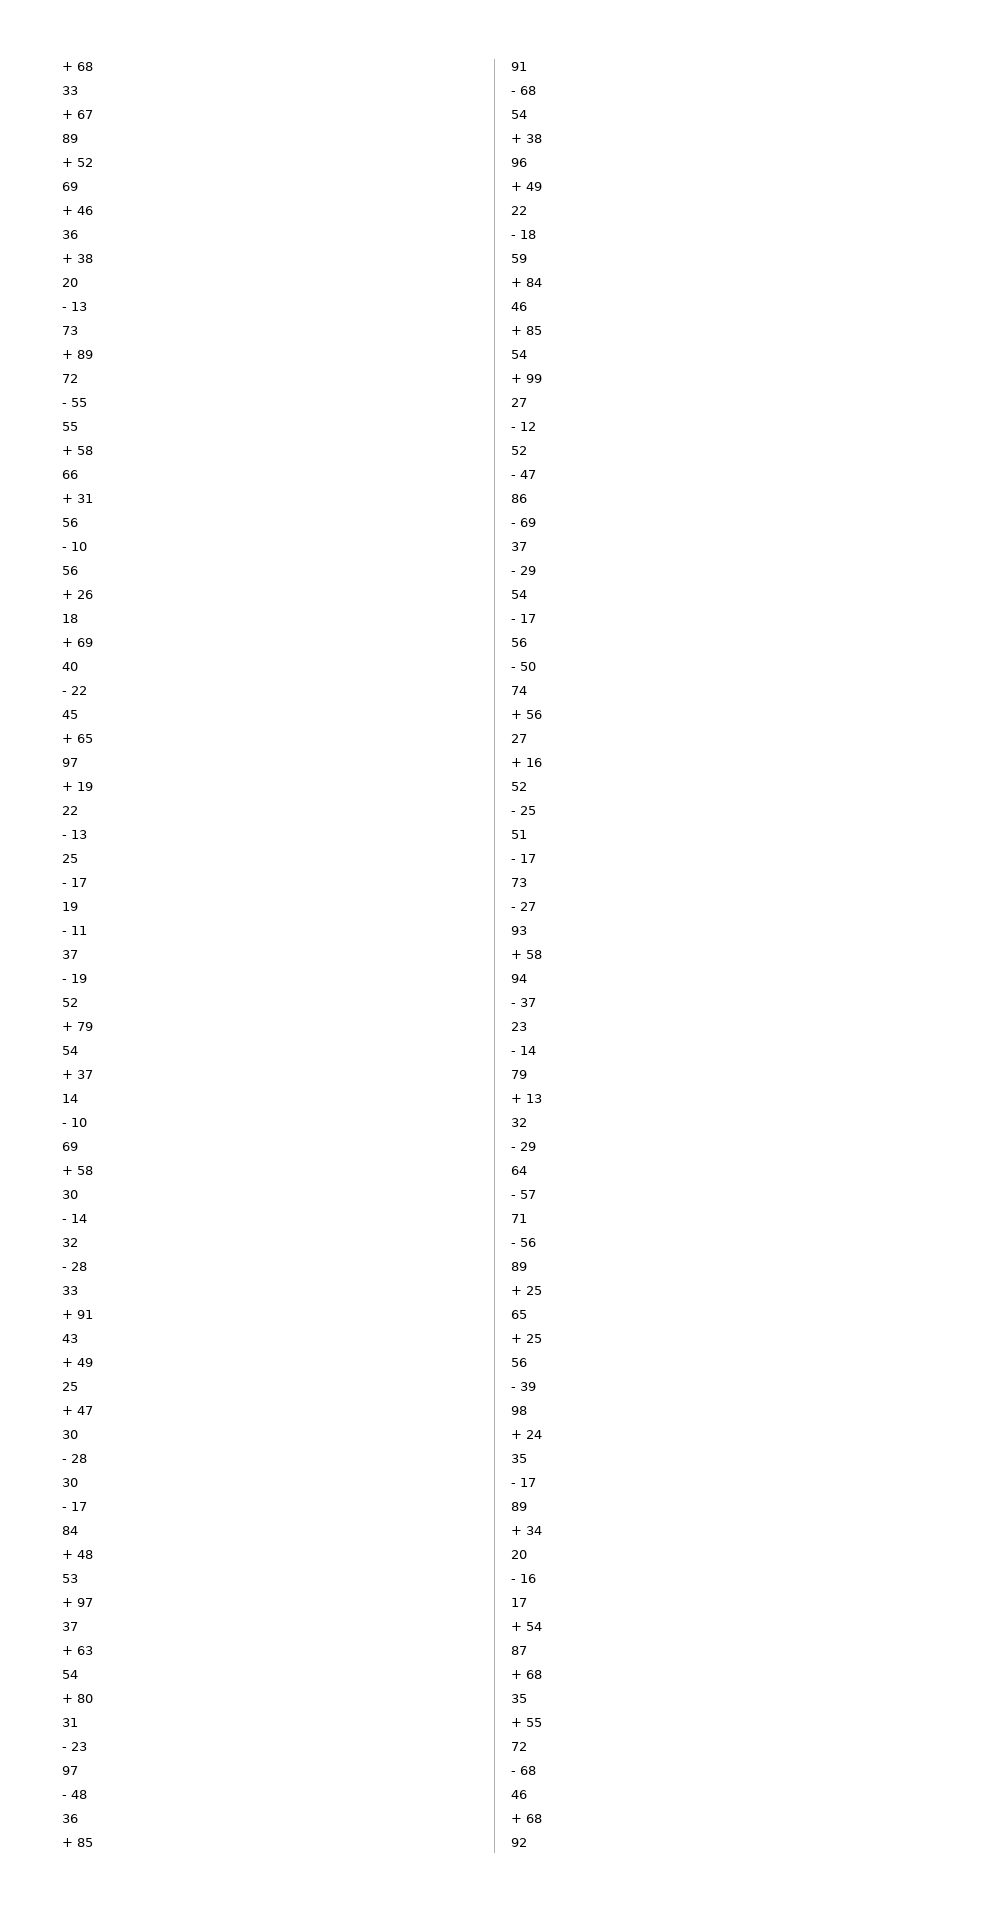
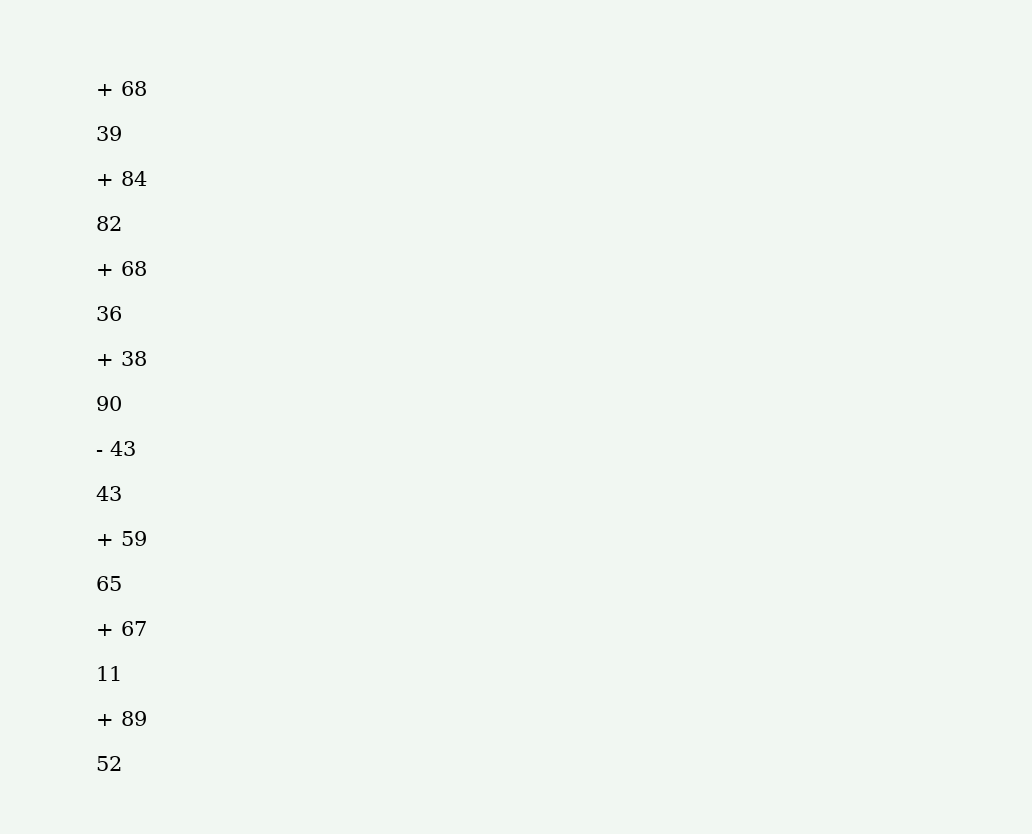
[62,62,93,71] [62,86,78,95] [62,110,93,119] [62,134,78,143] [62,158,93,167] [62,182,78,191] [62,206,93,215] + 68 // 33 // + 67 // 89 // + 52 // 69 // + 46 -> [96,81,147,96] [96,126,122,141] [96,171,147,186] [96,216,122,231] [96,261,147,276] + 68 // 39 // + 84 // 82 // + 68
[62,278,78,287] [62,302,87,311] [62,326,78,335] [62,350,93,359] [62,374,78,383] [62,398,87,407] [62,422,78,431] [62,446,93,455] [62,470,78,479] [62,494,93,503] [62,518,78,527] [62,542,87,551] [62,566,78,575] [62,590,93,599] [62,614,78,623] [62,638,93,647] [62,662,78,671] [62,686,87,695] [62,710,78,719] [62,734,93,743] [62,758,78,767] [62,782,93,791] [62,806,78,815] [62,830,87,839] [62,854,78,863] [62,878,87,887] [62,902,78,911] [62,926,87,935] [62,950,78,959] [62,974,87,983] [62,998,78,1007] [62,1022,93,1031] [62,1046,78,1055] [62,1070,93,1079] [62,1094,78,1103] [62,1118,87,1127] [62,1142,78,1151] [62,1166,93,1175] [62,1190,78,1199] [62,1214,87,1223] [62,1238,78,1247] [62,1262,87,1271] [62,1286,78,1295] [62,1310,93,1319] [62,1334,78,1343] [62,1358,93,1367] [62,1382,78,1391] [62,1406,93,1415] [62,1430,78,1439] [62,1454,87,1463] [62,1478,78,1487] [62,1502,87,1511] [62,1526,78,1535] [62,1550,93,1559] [62,1574,78,1583] [62,1598,93,1607] [62,1622,78,1631] [62,1646,93,1655] [62,1670,78,1679] [62,1694,93,1703] [62,1718,78,1727] [62,1742,87,1751] [62,1766,78,1775] [62,1790,87,1799] [62,1814,78,1823] [62,1838,93,1847] [511,62,527,71] [511,86,536,95] [511,110,527,119] [511,134,542,143] [511,158,527,167] [511,182,542,191] [511,206,527,215] [511,230,536,239] [511,254,527,263] [511,278,542,287] [511,302,527,311] [511,326,542,335] [511,350,527,359] [511,374,542,383] [511,398,527,407] [511,422,536,431] [511,446,527,455] [511,470,536,479] [511,494,527,503] [511,518,536,527] [511,542,527,551] [511,566,536,575] [511,590,527,599] [511,614,536,623] [511,638,527,647] [511,662,536,671] [511,686,527,695] [511,710,542,719] [511,734,527,743] [511,758,542,767] [511,782,527,791] [511,806,536,815] [511,830,527,839] [511,854,536,863] [511,878,527,887] [511,902,536,911] [511,926,527,935] [511,950,542,959] [511,974,527,983] [511,998,536,1007] [511,1022,527,1031] [511,1046,536,1055] [511,1070,527,1079] [511,1094,542,1103] [511,1118,527,1127] [511,1142,536,1151] [511,1166,527,1175] [511,1190,536,1199] [511,1214,527,1223] [511,1238,536,1247] [511,1262,527,1271] [511,1286,542,1295] [511,1310,527,1319] [511,1334,542,1343] [511,1358,527,1367] [511,1382,536,1391] [511,1406,527,1415] [511,1430,542,1439] [511,1454,527,1463] [511,1478,536,1487] [511,1502,527,1511] [511,1526,542,1535] [511,1550,527,1559] [511,1574,536,1583] [511,1598,527,1607] [511,1622,542,1631] [511,1646,527,1655] [511,1670,542,1679] [511,1694,527,1703] [511,1718,542,1727] [511,1742,527,1751] [511,1766,536,1775] [511,1790,527,1799] [511,1814,542,1823] [511,1838,527,1847] 20 // - 13 // 73 // + 89 // 72 // - 55 // 55 // + 58 // 66 // + 31 // 56 // - 10 // 56 // + 26 // 18 // + 69 // 40 // - 22 // 45 // + 65 // 97 // + 19 // 22 // - 13 // 25 // - 17 // 19 // - 11 // 37 // - 19 // 52 // + 79 // 54 // + 37 // 14 // - 10 // 69 // + 58 // 30 // - 14 // 32 // - 28 // 33 // + 91 // 43 // + 49 // 25 // + 47 // 30 // - 28 // 30 // - 17 // 84 // + 48 // 53 // + 97 // 37 // + 63 // 54 // + 80 // 31 // - 23 // 97 // - 48 // 36 // + 85 // 91 // - 68 // 54 // + 38 // 96 // + 49 // 22 // - 18 // 59 // + 84 // 46 // + 85 // 54 // + 99 // 27 // - 12 // 52 // - 47 // 86 // - 69 // 37 // - 29 // 54 // - 17 // 56 // - 50 // 74 // + 56 // 27 // + 16 // 52 // - 25 // 51 // - 17 // 73 // - 27 // 93 // + 58 // 94 // - 37 // 23 // - 14 // 79 // + 13 // 32 // - 29 // 64 // - 57 // 71 // - 56 // 89 // + 25 // 65 // + 25 // 56 // - 39 // 98 // + 24 // 35 // - 17 // 89 // + 34 // 20 // - 16 // 17 // + 54 // 87 // + 68 // 35 // + 55 // 72 // - 68 // 46 // + 68 // 92 -> [96,396,122,411] [96,441,136,456] [96,486,122,501] [96,531,147,546] [96,576,122,591] [96,621,147,636] [96,666,122,681] [96,711,147,726] [96,756,122,771] 90 // - 43 // 43 // + 59 // 65 // + 67 // 11 // + 89 // 52

